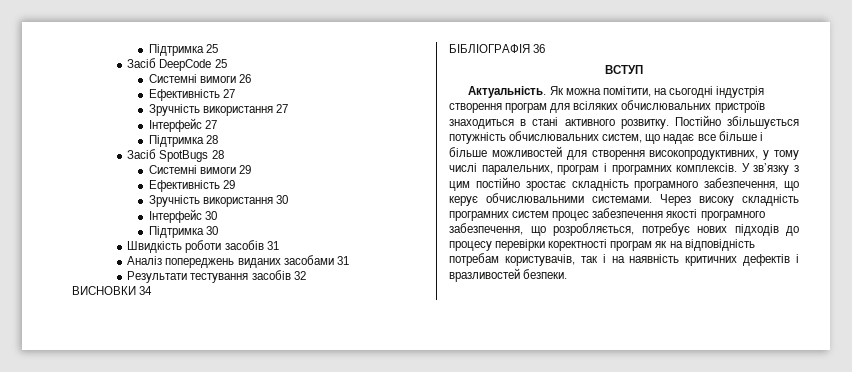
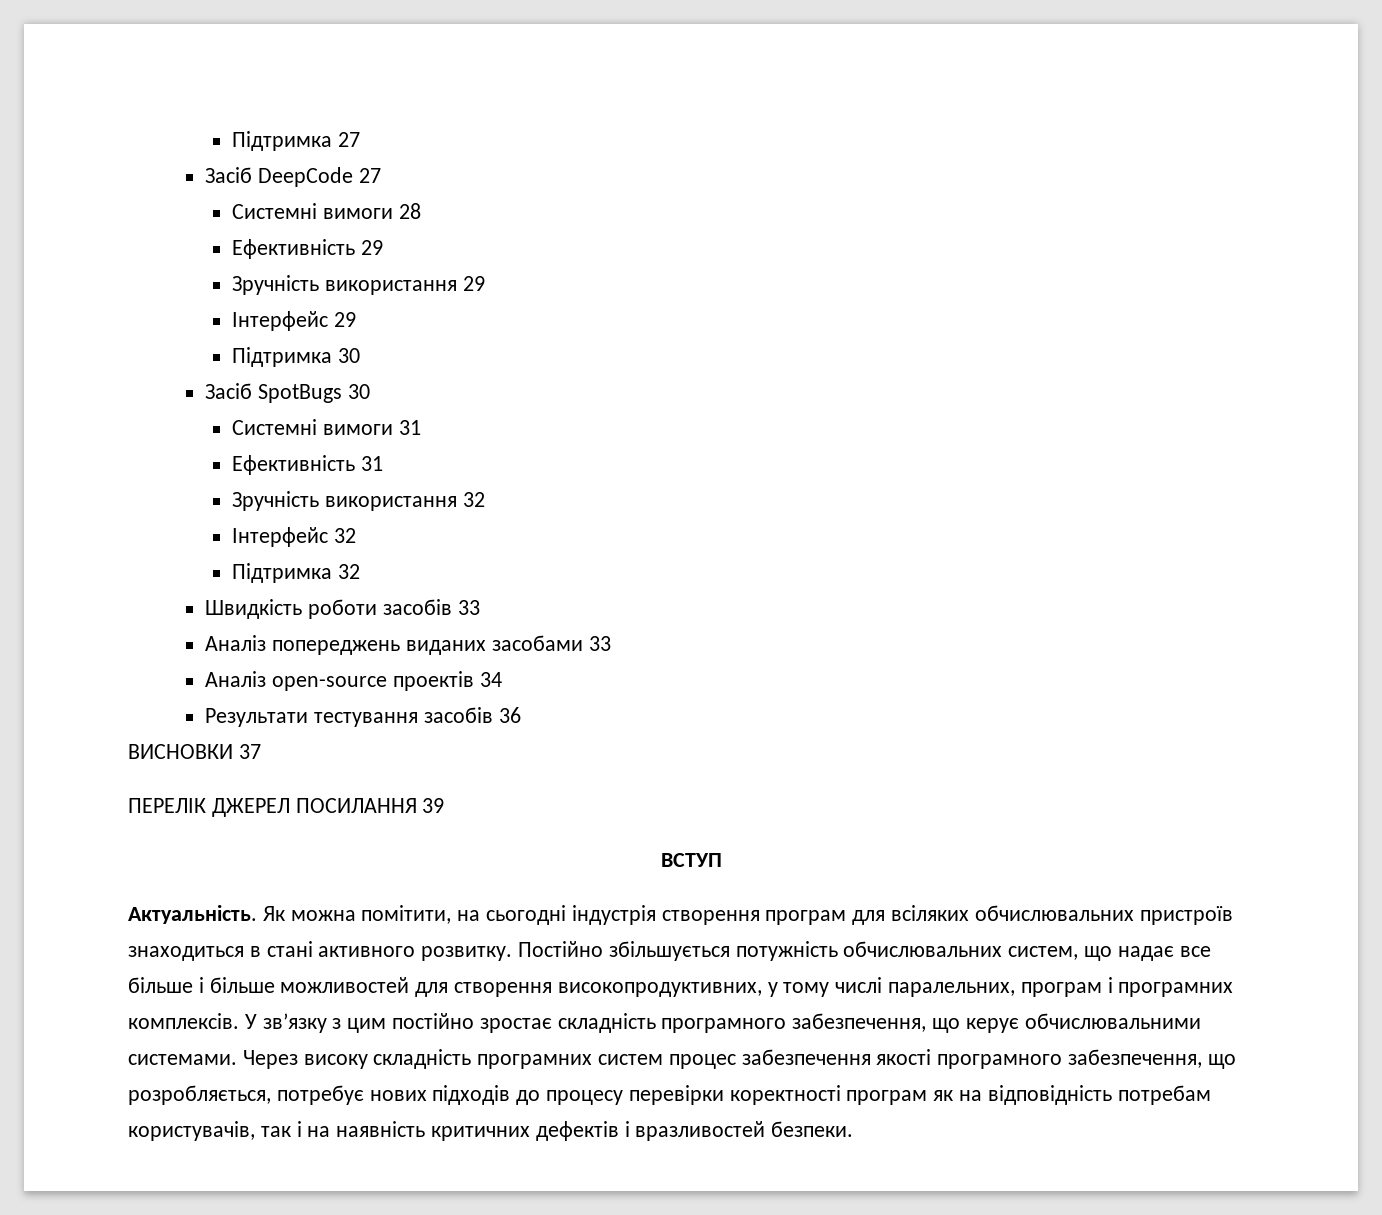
[148,44,218,56] Підтримка 25 -> [232,131,360,151] Підтримка 27
[214,59,227,68] [148,74,251,83] [148,89,235,101] [148,104,288,116] [148,118,217,132] [148,135,218,147] [127,149,224,162] [148,165,251,174] 25 // Системні вимоги 26 // Ефективність 27 // Зручність використання 27 // Інтерфейс 27 // Підтримка 28 // Засіб SpotBugs 28 // Системні вимоги 29 -> [358,168,381,183] [232,203,421,219] 27 // Системні вимоги 28
[275,195,288,204] [148,209,217,223] 30 // Інтерфейс 30 -> [462,276,485,291] [232,311,356,331] 29 // Інтерфейс 29
(218, 230) none -> [205,383,370,403] [232,419,421,435] [232,455,383,475] [232,491,485,511] [232,527,356,547] [232,563,360,583] // Засіб SpotBugs 30 // Системні вимоги 31 // Ефективність 31 // Зручність використання 32 // Інтерфейс 32 // Підтримка 32
[266,241,279,250] 31 -> [457,600,480,615] 33
[336,256,349,265] 31 -> [588,636,611,651] [205,671,502,691] 33 // Аналіз open-source проектів 34
[293,271,306,280] 32 -> [498,707,521,723] 36
[139,286,153,295] [449,44,546,53] 34 // БІБЛІОГРАФІЯ 36 -> [238,744,261,759] [128,798,445,817] 37 // ПЕРЕЛІК ДЖЕРЕЛ ПОСИЛАННЯ 39

